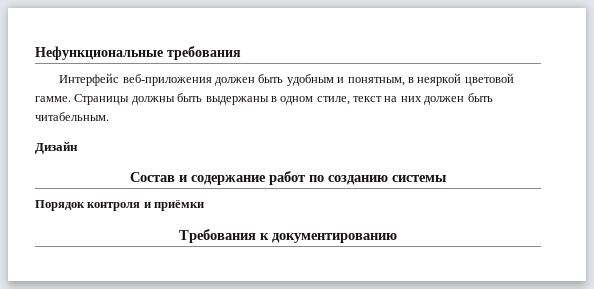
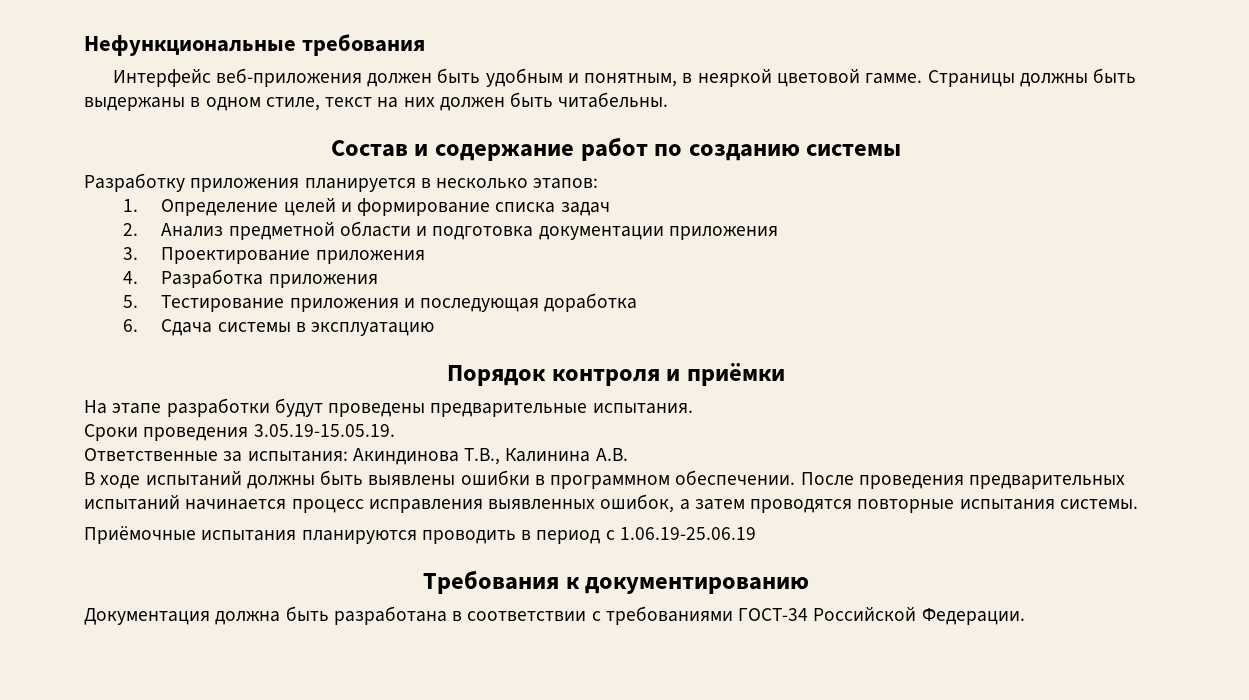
[35,112,109,121] [35,141,78,154] читабельным. // Дизайн -> [558,92,669,108] читабельны.
[35,200,205,211] [179,229,397,243] Порядок контроля и приёмки // Требования к документированию -> [84,173,599,192] [122,197,610,216] [122,221,778,240] [122,247,425,264] [122,269,378,288] [122,293,638,312] [122,319,435,336] [447,363,785,386] [84,398,693,417] [84,424,395,441] [84,448,628,465] [84,470,1126,489] [84,494,1138,513] [84,526,756,544] [422,570,810,594] [84,606,1025,625] Разработку приложения планируется в несколько этапов: // 1. Определение целей и формирование списка задач // 2. Анализ предметной области и подготовка документации приложения // 3. Проектирование приложения // 4. Разработка приложения // 5. Тестирование приложения и последующая доработка // 6. Сдача системы в эксплуатацию // Порядок контроля и приёмки // На этапе разработки будут проведены предварительные испытания. // Сроки проведения 3.05.19-15.05.19. // Ответственные за испытания: Акиндинова Т.В., Калинина А.В. // В ходе испытаний должны быть выявлены ошибки в программном обеспечении. После проведения предварительных испытаний начинается процесс исправления выявленных ошибок, а затем проводятся повторные испытания системы. // Приёмочные испытания планируются проводить в период с 1.06.19-25.06.19 // Требования к документированию // Документация должна быть разработана в соответствии с требованиями ГОСТ-34 Российской Федерации.

